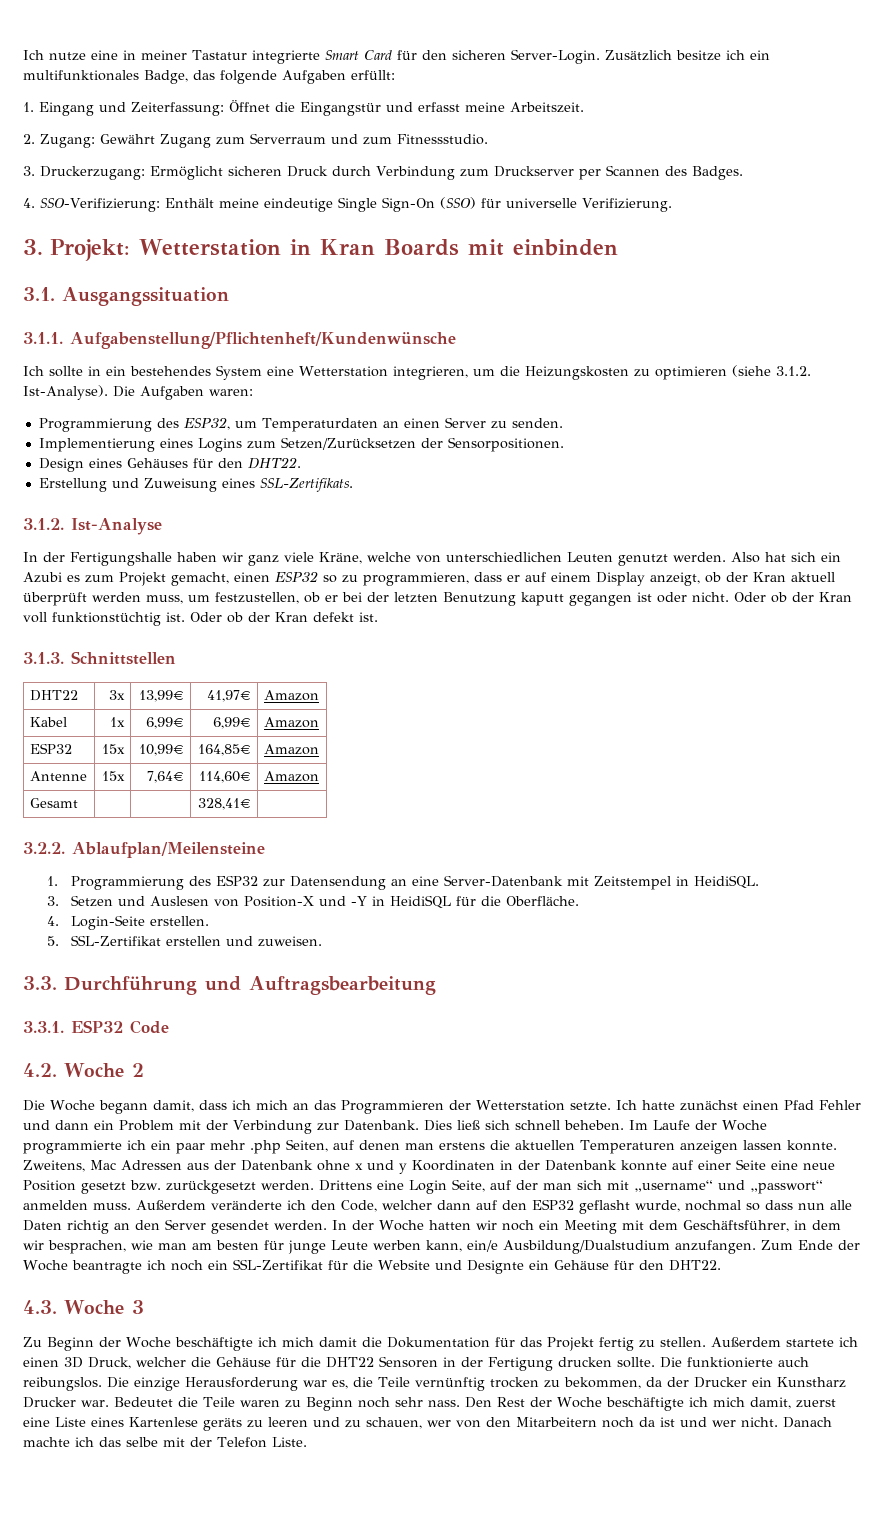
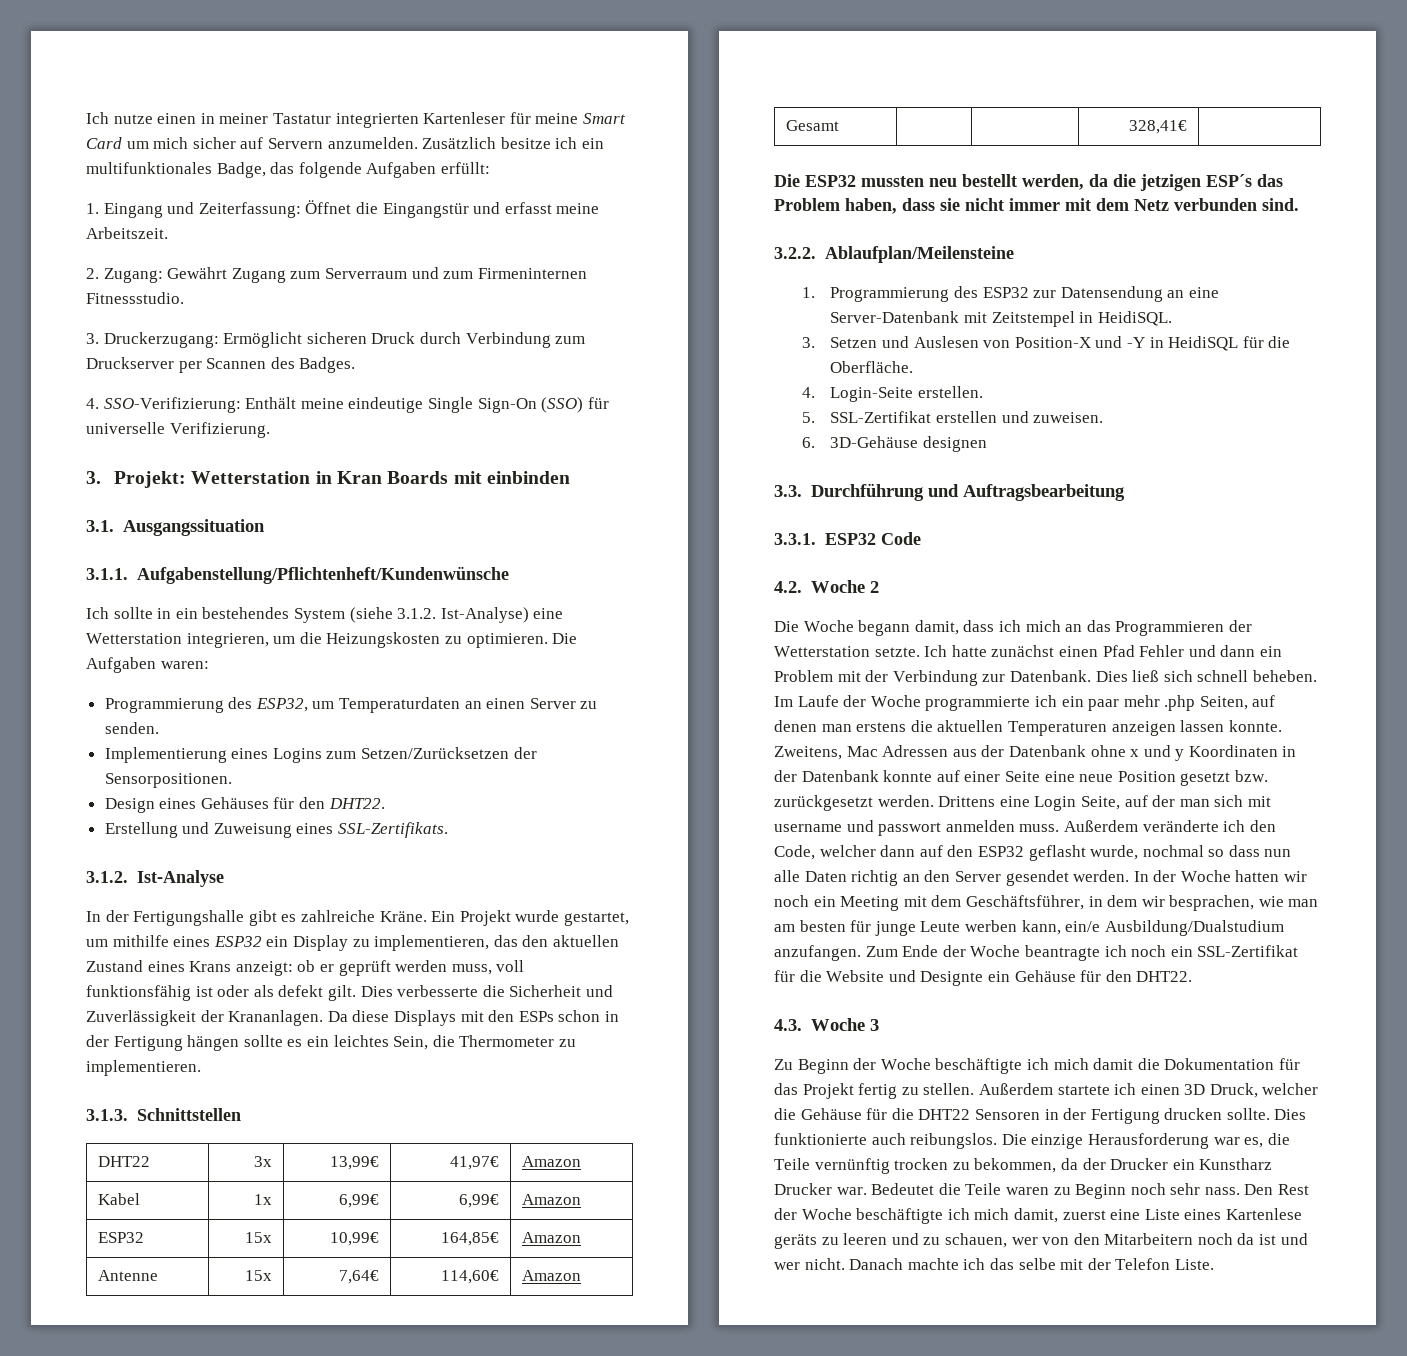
[91,50,118,60] eine -> [157,113,197,124] einen
[251,49,600,64] integrierte Smart Card für den sicheren Server-Login. -> [335,112,626,128] [86,137,418,149] integrierten Kartenleser für meine Smart Card um mich sicher auf Servern anzumelden.
(392, 141) none -> [477,268,587,279] Firmeninternen
(262, 372) none -> [349,607,529,623] (siehe 3.1.2. Ist-Analyse)
[654,365,811,380] [23,385,108,400] optimieren (siehe 3.1.2. Ist-Analyse). -> [466,633,548,648] optimieren.
[177,552,841,566] [23,571,835,586] [23,592,852,606] [23,612,378,626] haben wir ganz viele Kräne, welche von unterschiedlichen Leuten genutzt werden. Also hat sich ein Azubi es zum Projekt gemacht, einen ESP32 so zu programmieren, dass er auf einem Display anzeigt, ob der Kran aktuell überprüft werden muss, um festzustellen, ob er bei der letzten Benutzung kaputt gegangen ist oder nicht. Oder ob der Kran voll funktionstüchtig ist. Oder ob der Kran defekt ist. -> [248,910,629,926] [86,935,619,951] [86,960,525,976] [86,985,613,1001] [86,1010,619,1026] [86,1035,576,1051] [86,1060,201,1076] gibt es zahlreiche Kräne. Ein Projekt wurde gestartet, um mithilfe eines ESP32 ein Display zu implementieren, das den aktuellen Zustand eines Krans anzeigt: ob er geprüft werden muss, voll funktionsfähig ist oder als defekt gilt. Dies verbesserte die Sicherheit und Zuverlässigkeit der Krananlagen. Da diese Displays mit den ESPs schon in der Fertigung hängen sollte es ein leichtes Sein, die Thermometer zu implementieren.
(252, 804) none -> [774,174,1283,191] [774,198,1299,214] // Die ESP32 mussten neu bestellt werden, da die jetzigen ESP´s das Problem haben, dass sie nicht immer mit dem Netz verbunden sind.
(322, 941) none -> [802,436,988,452] // 6. 3D-Gehäuse designen
[633,1180,823,1194] „username“ und „passwort“ -> [774,820,942,836] username und passwort
[660,1357,682,1368] Die -> [1274,1109,1307,1120] Dies

